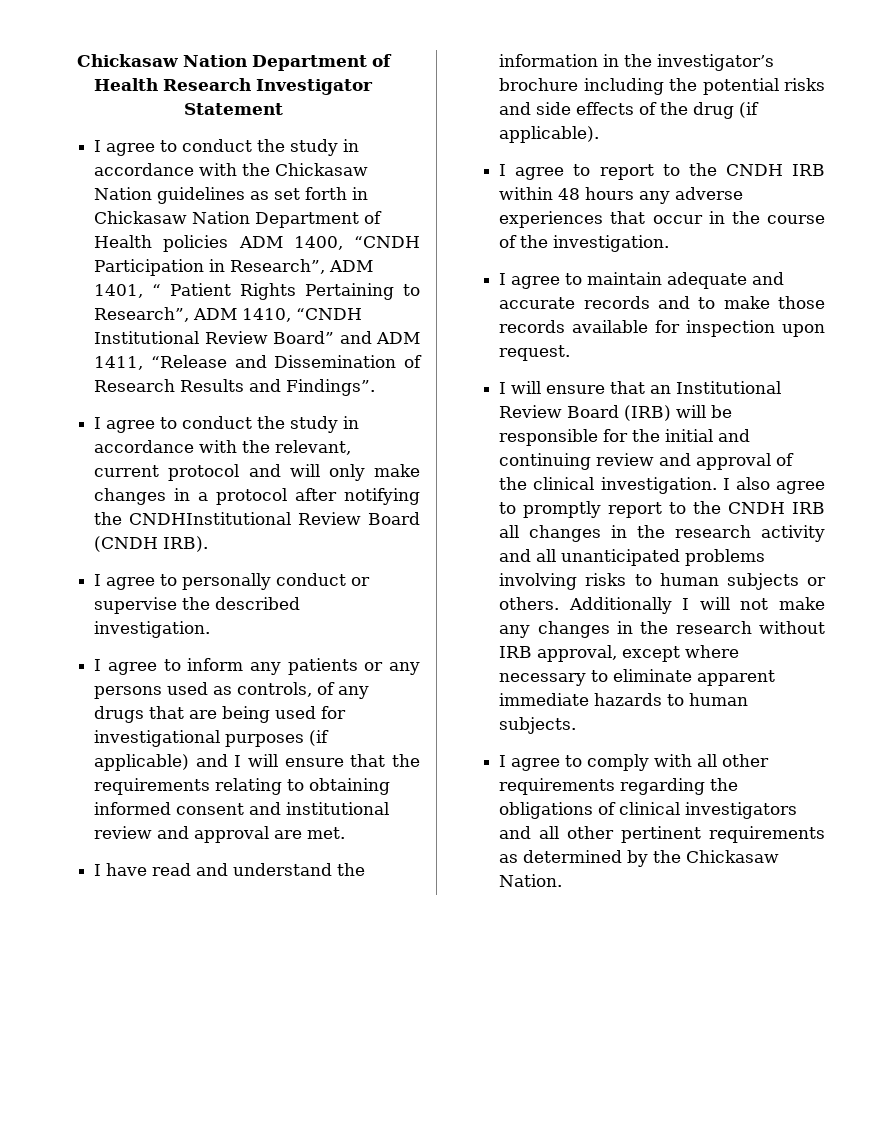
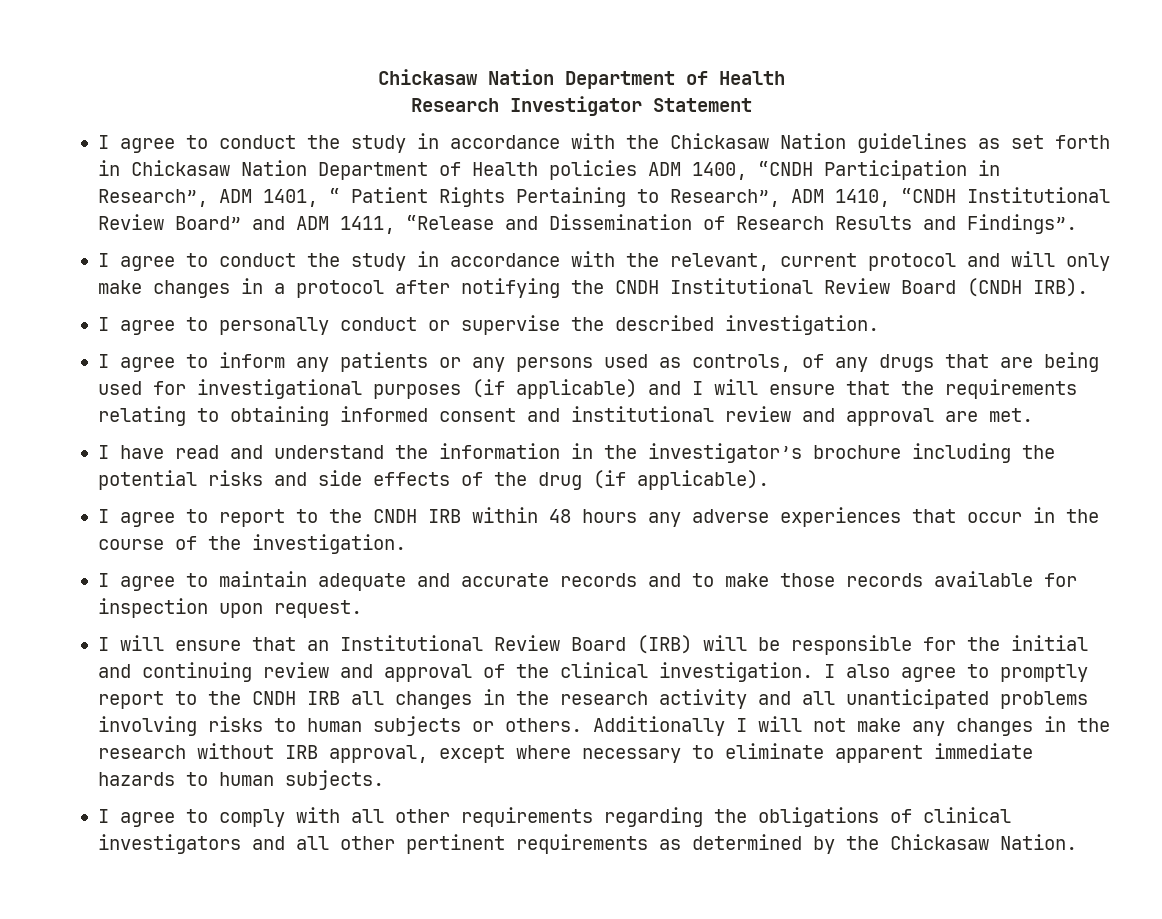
[76,54,392,71] [94,78,158,91] Chickasaw Nation Department of Health -> [377,69,785,89] Chickasaw Nation Department of Health //
[129,512,292,525] CNDHInstitutional -> [614,278,813,294] CNDH Institutional

